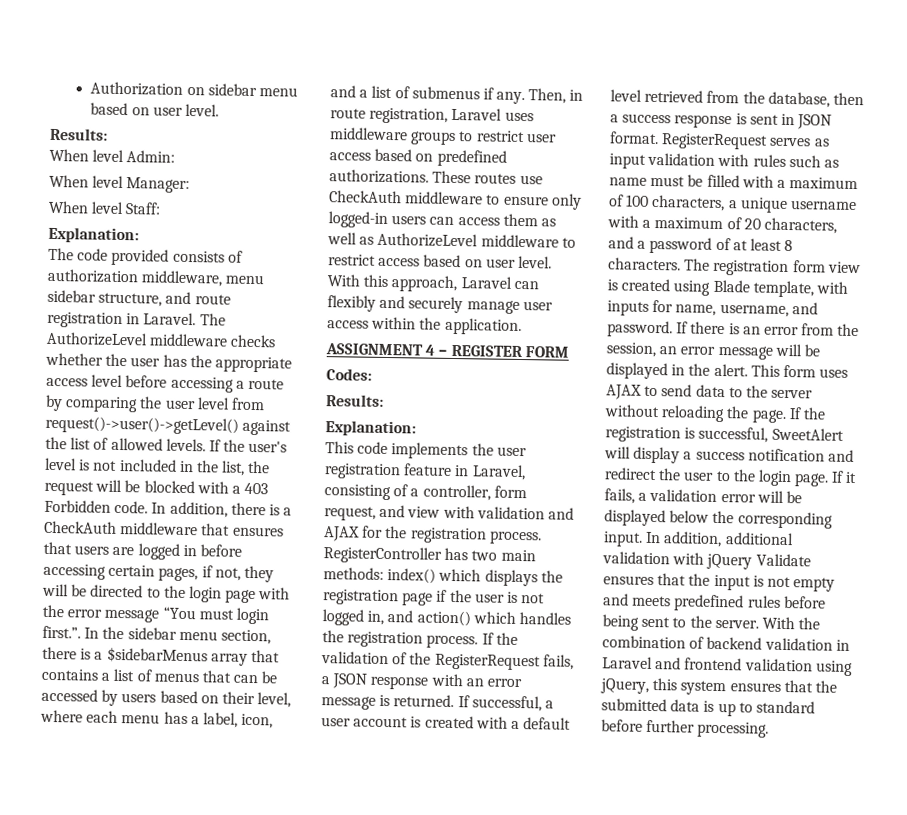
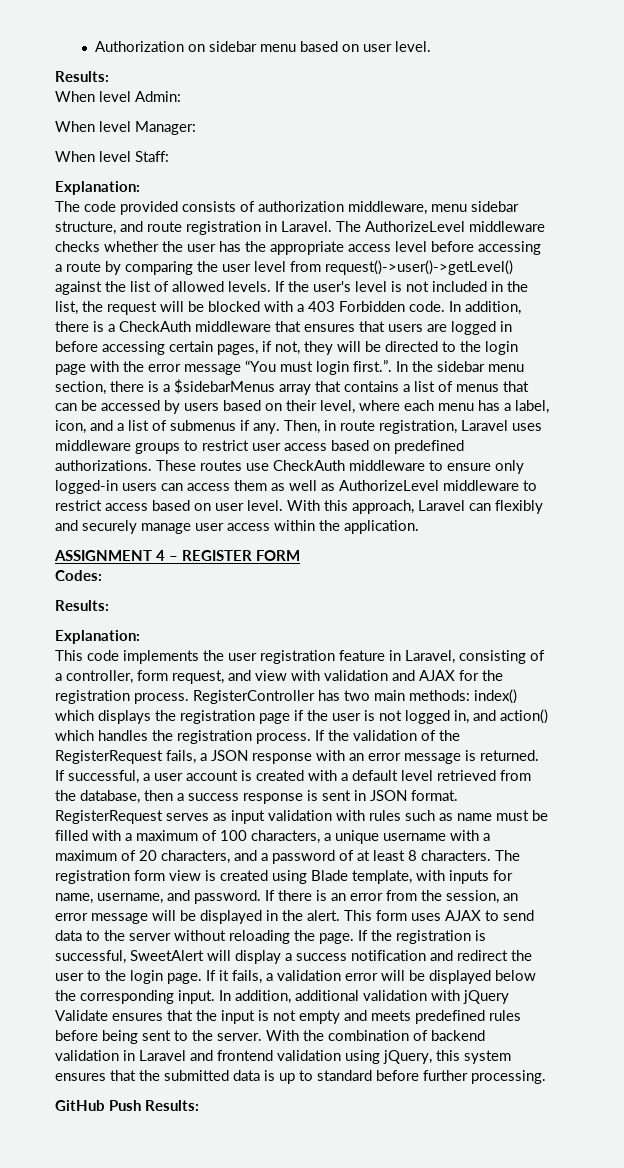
(770, 729) none -> [55,1100,199,1111] // GitHub Push Results:

